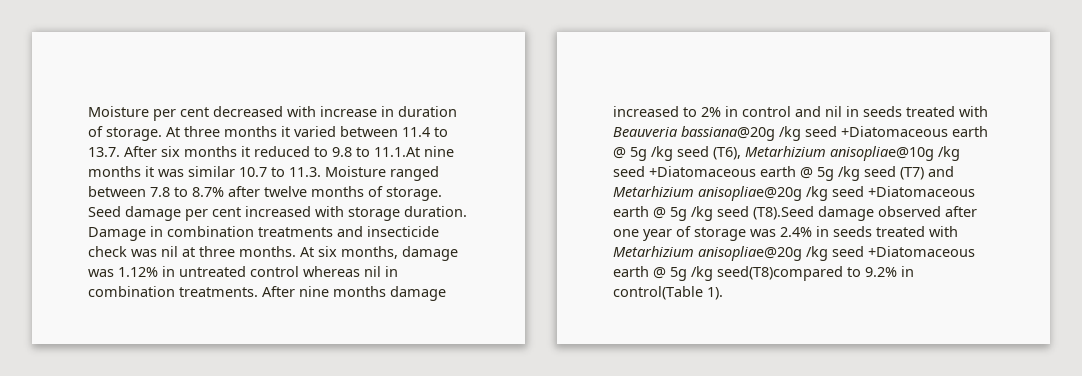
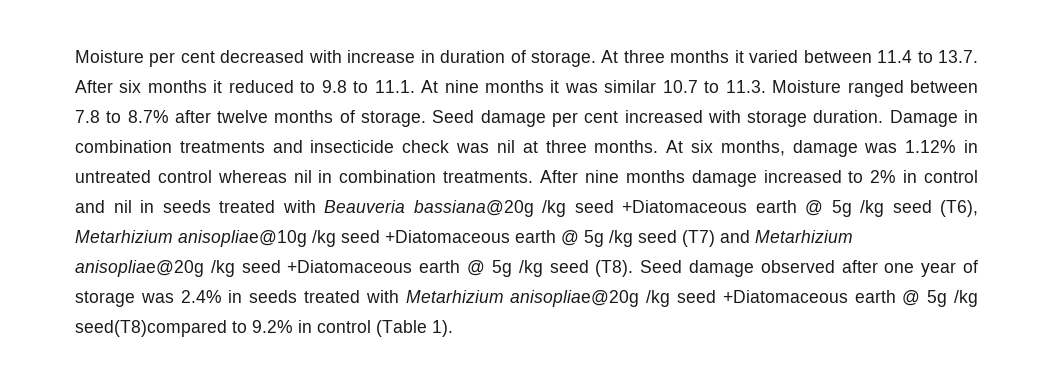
[374,147,420,157] 11.1.At -> [374,80,439,93] 11.1. At
[753,206,814,220] (T8).Seed -> [595,260,683,277] (T8). Seed
[613,286,703,300] control(Table -> [317,320,427,337] control (Table

